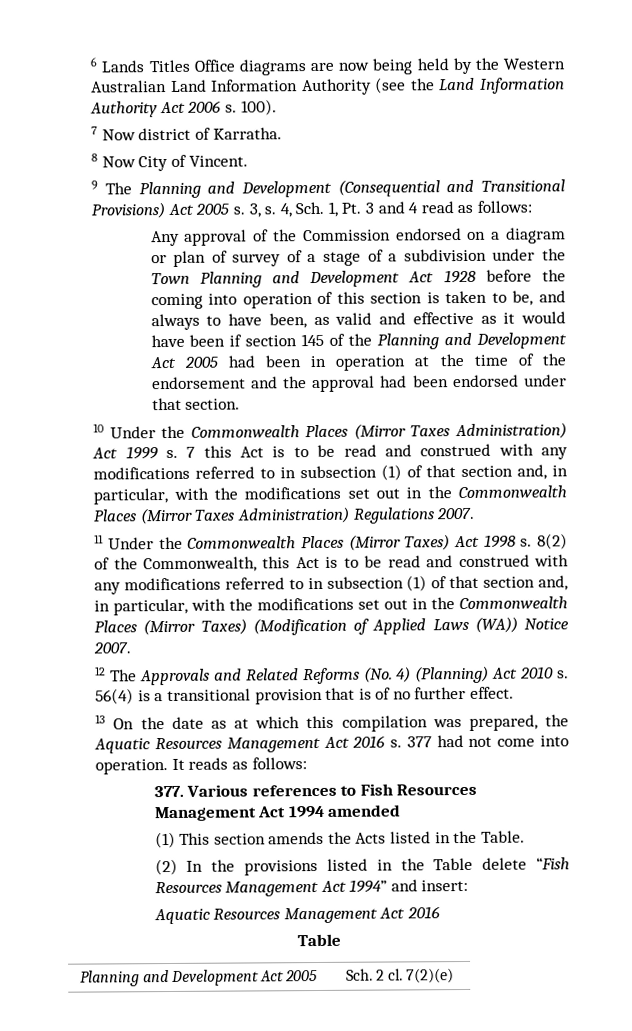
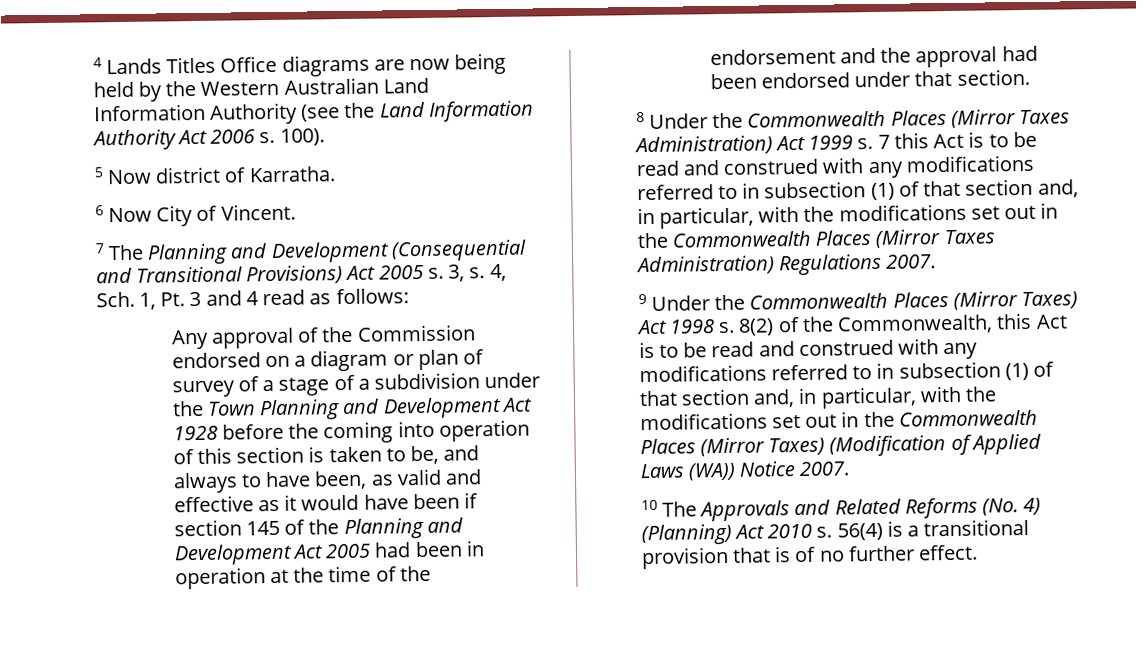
[90,57,98,67] 6 -> [92,57,102,68] 4
[91,126,99,135] 7 -> [93,167,103,178] 5
[91,153,99,162] 8 -> [94,205,104,216] 6
[91,180,99,190] 9 -> [94,243,104,254] 7
[93,423,105,433] 10 -> [635,112,645,123] 8
[94,534,105,544] 11 -> [637,294,647,305] 9
[95,666,107,676] 12 -> [640,499,658,511] 10
[95,714,569,732] [94,735,570,754] [95,757,307,775] [153,783,478,798] [153,804,402,822] [154,830,525,849] [154,857,571,876] [154,879,469,897] [153,906,440,925] [296,933,341,947] [79,969,319,987] [345,968,455,984] // 13 On the date as at which this compilation was prepared, the Aquatic Resources Management Act 2016 s. 377 had not come into operation. It reads as follows: // 377. Various references to Fish Resources Management Act 1994 amended // (1) This section amends the Acts listed in the Table. // (2) In the provisions listed in the Table delete “Fish Resources Management Act 1994” and insert: // Aquatic Resources Management Act 2016 // Table // Planning and Development Act 2005 | Sch. 2 cl. 7(2)(e) -> (979, 552) none

